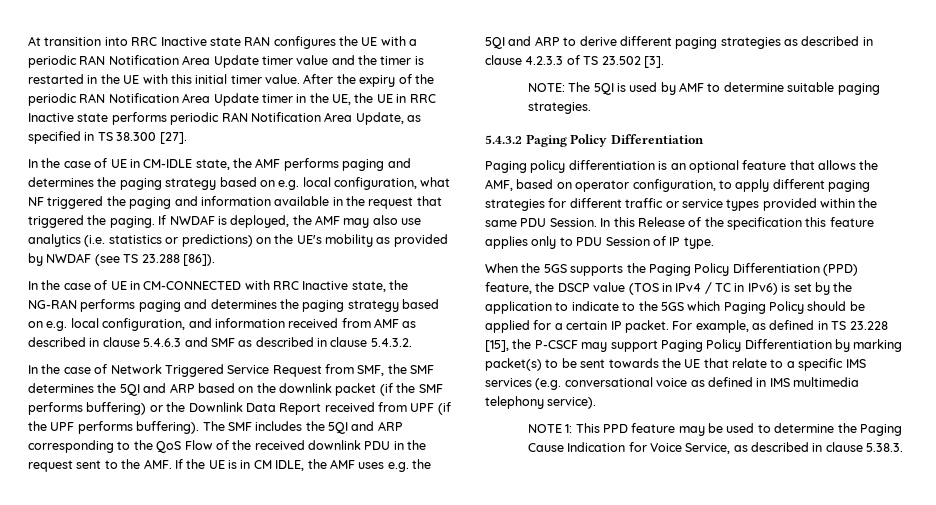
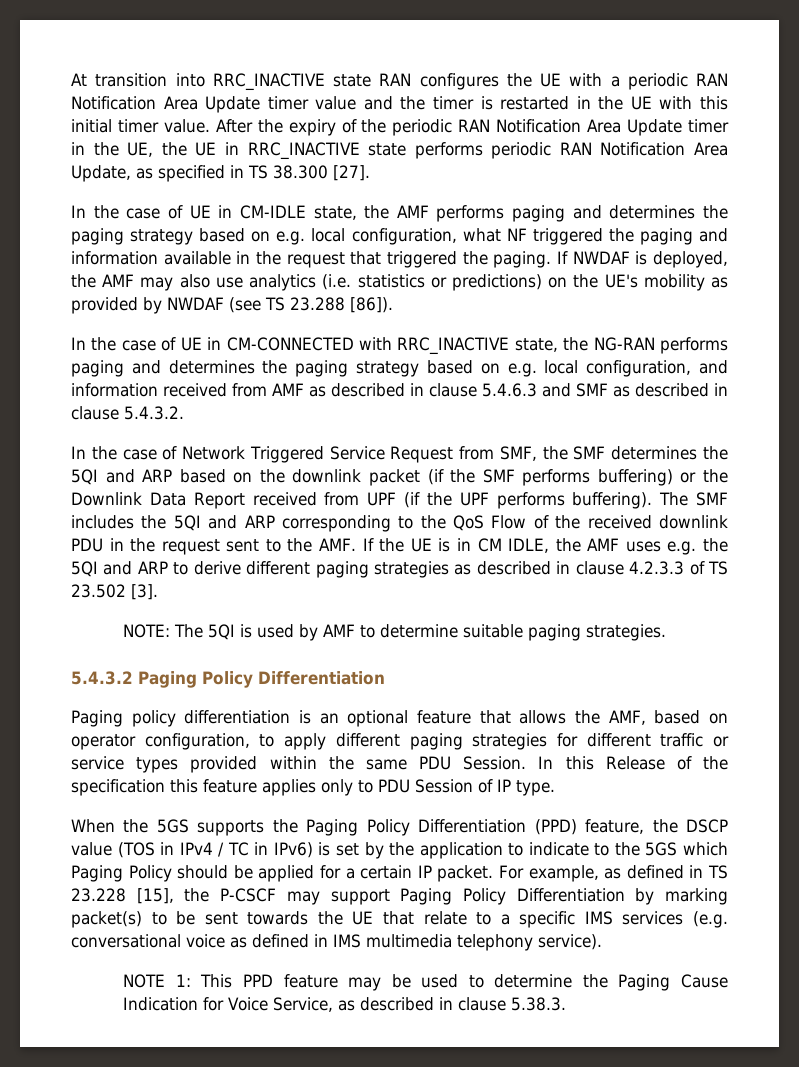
[131,37,207,46] RRC Inactive -> [212,73,325,91] RRC_INACTIVE
[409,94,436,103] [28,113,74,122] RRC Inactive -> [247,142,360,160] RRC_INACTIVE
[273,281,349,290] RRC Inactive -> [397,337,510,355] RRC_INACTIVE

